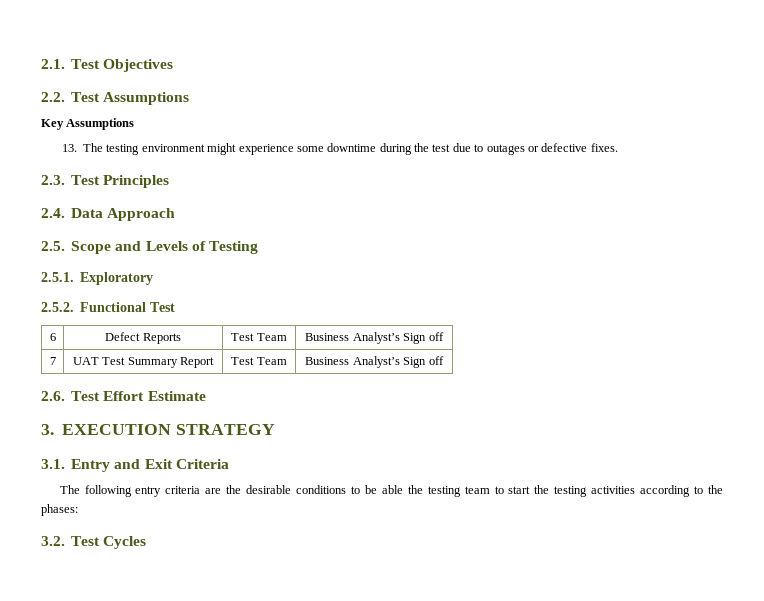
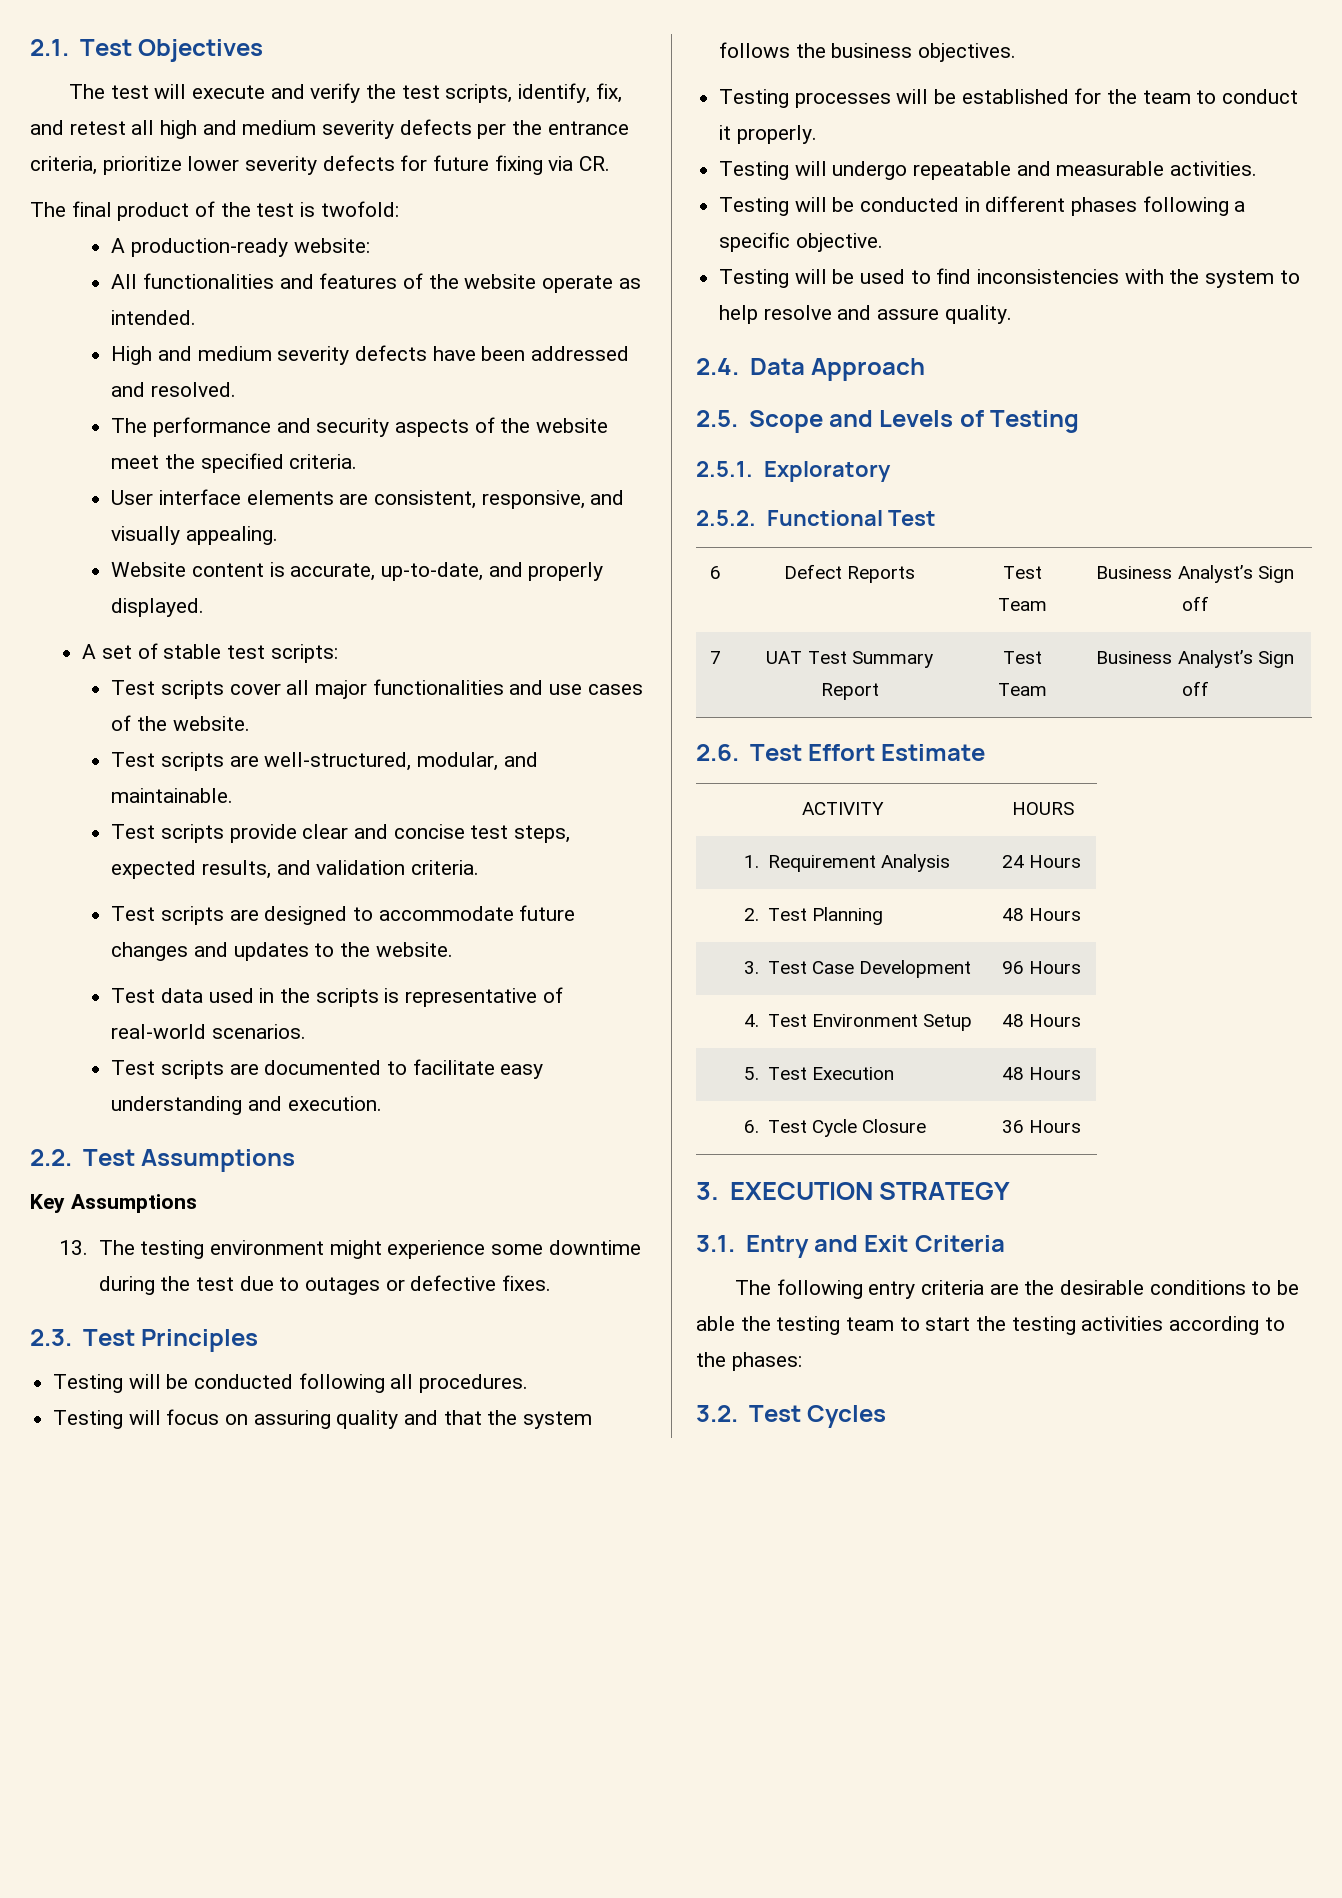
(174, 65) none -> [69,83,622,103] [30,119,629,139] [30,155,611,175] [30,201,399,221] [111,238,370,257] [111,273,641,293] [111,310,197,325] [111,345,630,365] [111,382,237,397] [111,417,609,437] [111,453,358,473] [111,489,625,509] [111,526,279,545] [111,562,604,581] [111,598,205,617] [82,643,338,663] [111,679,643,699] [111,715,250,731] [111,752,538,771] [111,788,234,803] [111,824,571,843] [111,860,480,879] [111,905,576,925] [111,942,453,961] [111,987,563,1007] [111,1024,307,1039] [111,1059,544,1079] [111,1096,382,1115] // The test will execute and verify the test scripts, identify, fix, and retest all high and medium severity defects per the entrance criteria, prioritize lower severity defects for future fixing via CR. // The final product of the test is twofold: // A production-ready website: // All functionalities and features of the website operate as intended. // High and medium severity defects have been addressed and resolved. // The performance and security aspects of the website meet the specified criteria. // User interface elements are consistent, responsive, and visually appealing. // Website content is accurate, up-to-date, and properly displayed. // A set of stable test scripts: // Test scripts cover all major functionalities and use cases of the website. // Test scripts are well-structured, modular, and maintainable. // Test scripts provide clear and concise test steps, expected results, and validation criteria. // Test scripts are designed to accommodate future changes and updates to the website. // Test data used in the scripts is representative of real-world scenarios. // Test scripts are documented to facilitate easy understanding and execution.
(170, 181) none -> [53,1373,529,1393] [53,1409,593,1429] [719,42,1017,62] [719,88,1299,108] [719,125,817,144] [719,161,1258,180] [719,196,1246,216] [719,232,883,252] [719,268,1300,288] [719,305,1012,324] // Testing will be conducted following all procedures. // Testing will focus on assuring quality and that the system follows the business objectives. // Testing processes will be established for the team to conduct it properly. // Testing will undergo repeatable and measurable activities. // Testing will be conducted in different phases following a specific objective. // Testing will be used to find inconsistencies with the system to help resolve and assure quality.
(206, 396) none -> [802,802,884,815] [1012,802,1074,815] [743,854,951,872] [1001,855,1081,868] [743,907,884,925] [1001,908,1081,921] [743,960,972,978] [1001,961,1081,974] [743,1014,973,1031] [1001,1014,1081,1027] [743,1067,895,1080] [1001,1067,1081,1080] [743,1119,927,1137] [1001,1120,1081,1133] // ACTIVITY | HOURS // 1. Requirement Analysis | 24 Hours // 2. Test Planning | 48 Hours // 3. Test Case Development | 96 Hours // 4. Test Environment Setup | 48 Hours // 5. Test Execution | 48 Hours // 6. Test Cycle Closure | 36 Hours

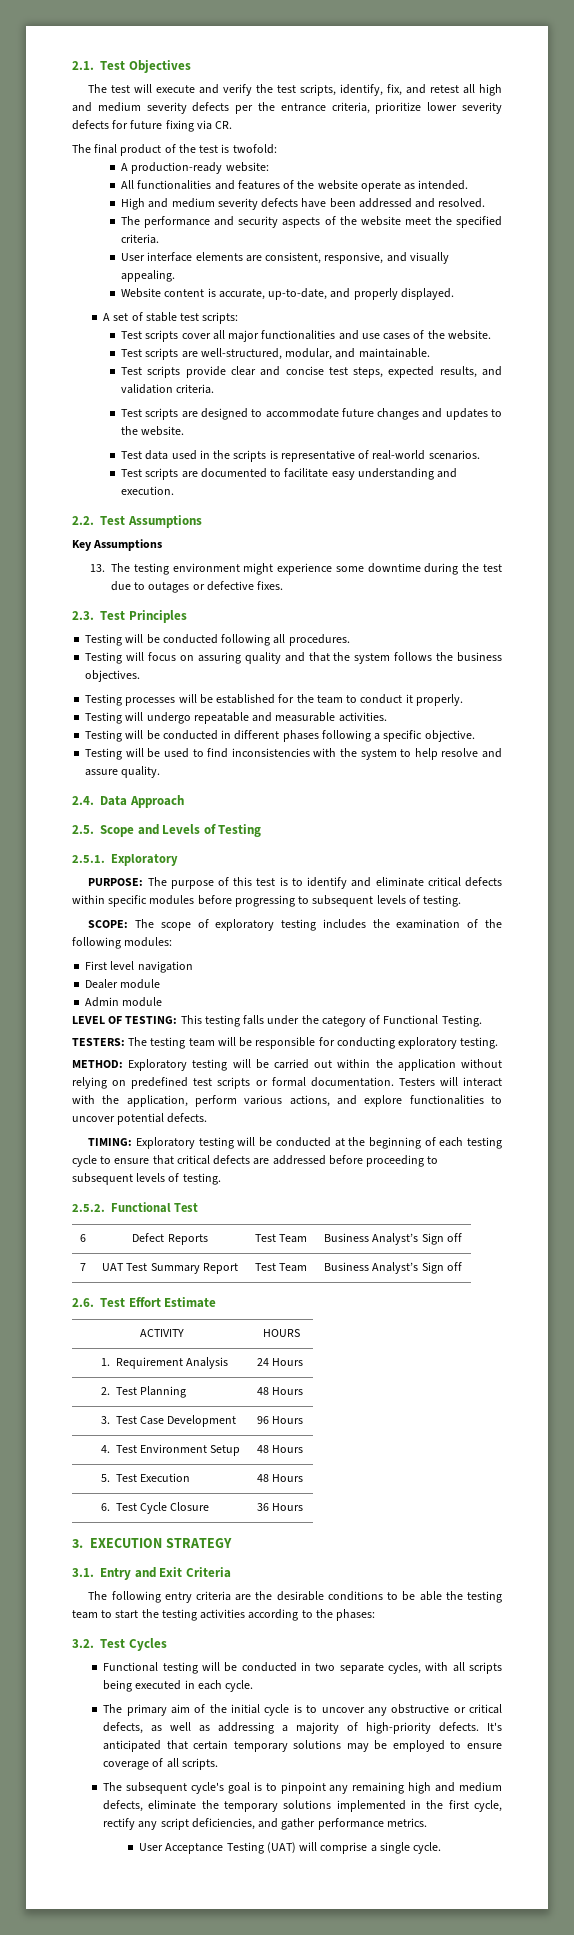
(891, 471) none -> [88,877,502,889] [72,895,462,907] [88,919,502,931] [72,937,173,949] [85,961,193,973] [85,979,161,989] [85,997,163,1007] [72,1015,482,1027] [72,1037,499,1049] [72,1059,502,1071] [72,1077,502,1089] [72,1095,502,1107] [72,1113,208,1125] [88,1137,502,1149] [72,1155,439,1167] [72,1173,221,1185] // PURPOSE: The purpose of this test is to identify and eliminate critical defects within specific modules before progressing to subsequent levels of testing. // SCOPE: The scope of exploratory testing includes the examination of the following modules: // First level navigation // Dealer module // Admin module // LEVEL OF TESTING: This testing falls under the category of Functional Testing. // TESTERS: The testing team will be responsible for conducting exploratory testing. // METHOD: Exploratory testing will be carried out within the application without relying on predefined test scripts or formal documentation. Testers will interact with the application, perform various actions, and explore functionalities to uncover potential defects. // TIMING: Exploratory testing will be conducted at the beginning of each testing cycle to ensure that critical defects are addressed before proceeding to subsequent levels of testing.
(886, 1416) none -> [103,1662,502,1674] [103,1680,254,1692] [103,1704,503,1716] [103,1722,503,1734] [103,1740,503,1752] [103,1758,218,1770] [103,1782,503,1794] [103,1800,503,1812] [103,1818,427,1830] [139,1842,442,1854] // Functional testing will be conducted in two separate cycles, with all scripts being executed in each cycle. // The primary aim of the initial cycle is to uncover any obstructive or critical defects, as well as addressing a majority of high-priority defects. It's anticipated that certain temporary solutions may be employed to ensure coverage of all scripts. // The subsequent cycle's goal is to pinpoint any remaining high and medium defects, eliminate the temporary solutions implemented in the first cycle, rectify any script deficiencies, and gather performance metrics. // User Acceptance Testing (UAT) will comprise a single cycle.

